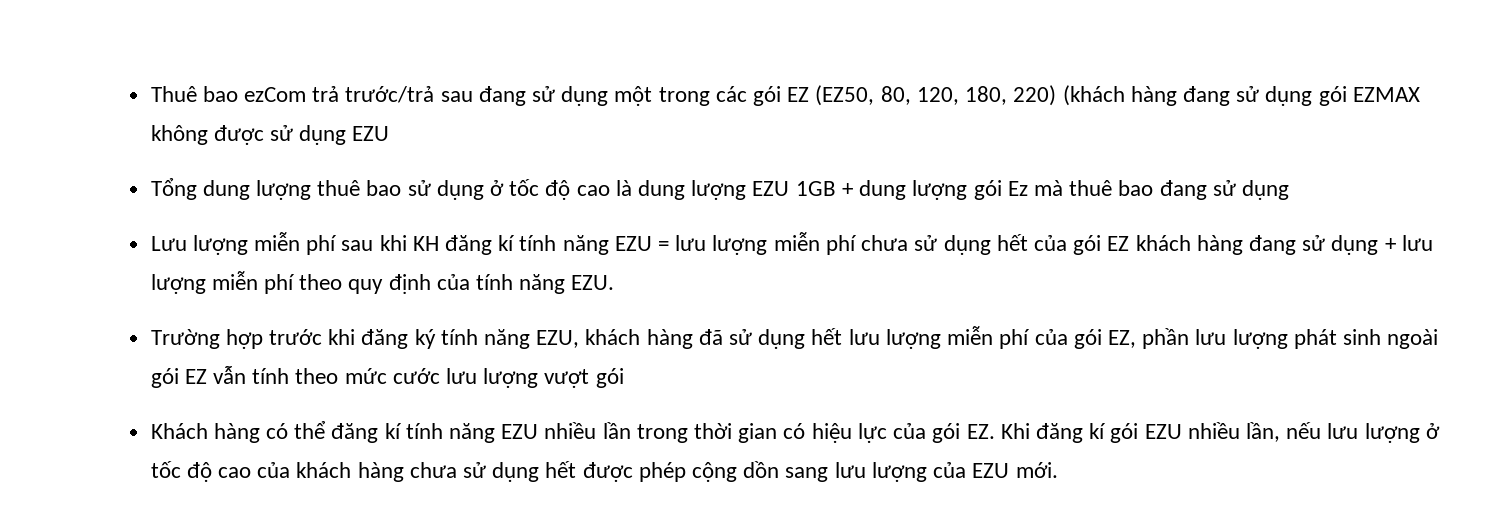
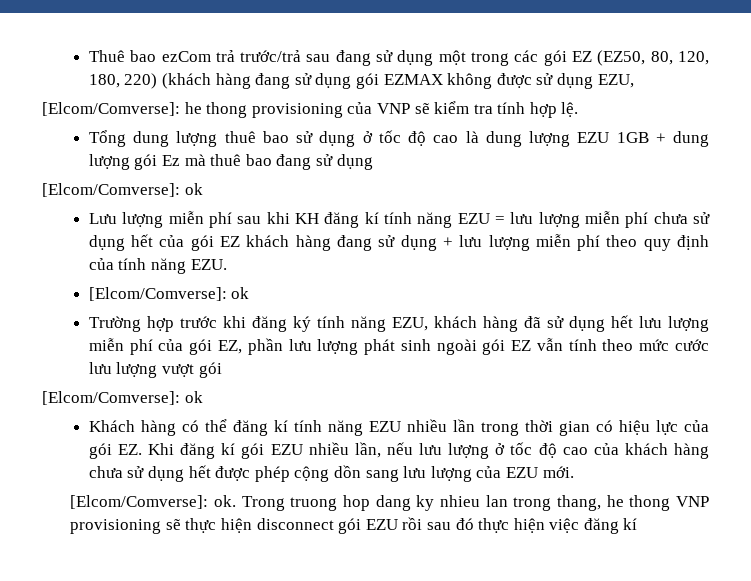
[352,126,390,141] EZU -> [597,74,634,88] [42,101,579,118] EZU, // [Elcom/Comverse]: he thong provisioning của VNP sẽ kiểm tra tính hợp lệ.
(1289, 190) none -> [42,183,203,197] // [Elcom/Comverse]: ok
(615, 282) none -> [88,287,250,301] // [Elcom/Comverse]: ok
(624, 378) none -> [42,391,203,405] // [Elcom/Comverse]: ok
(1058, 470) none -> [70,495,709,511] [70,517,638,534] // [Elcom/Comverse]: ok. Trong truong hop dang ky nhieu lan trong thang, he thong VNP provisioning sẽ thực hiện disconnect gói EZU rồi sau đó thực hiện việc đăng kí

